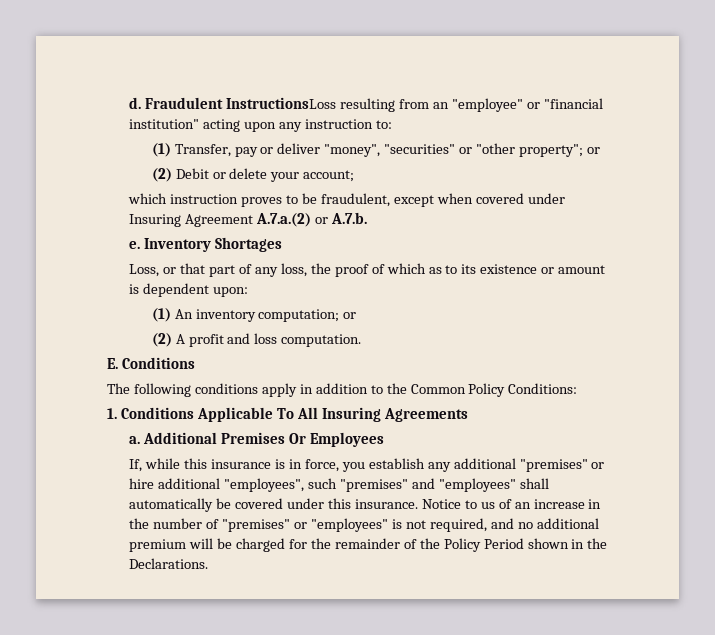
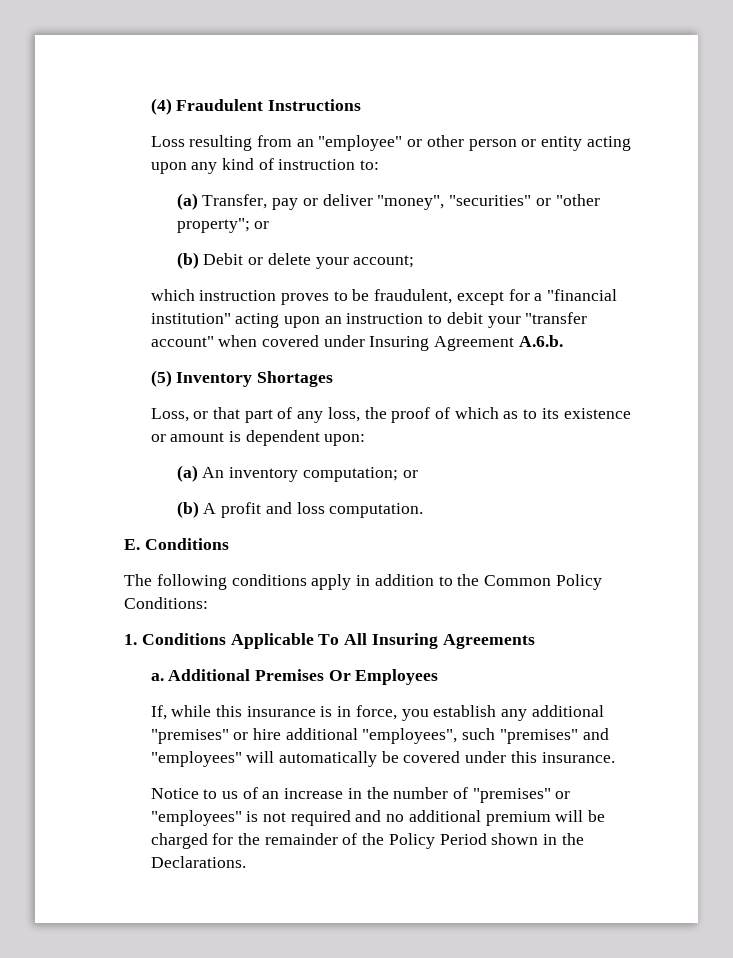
[129,97,337,109] d. Fraudulent InstructionsLoss -> [150,98,361,115] [150,136,185,147] (4) Fraudulent Instructions // Loss
[543,98,603,109] [129,119,200,129] "financial institution" -> [426,135,583,151] other person or entity
(303, 127) none -> [221,158,274,170] kind of
[151,143,171,157] (1) -> [176,193,198,210] (a)
[151,168,172,182] (2) -> [176,252,199,269] (b)
(434, 201) none -> [508,289,618,301] [150,312,588,328] [150,336,214,347] for a "financial institution" acting upon an instruction to debit your "transfer account"
[256,212,368,227] [129,241,141,249] A.7.a.(2) or A.7.b. // e. -> [518,335,563,347] [150,370,172,387] A.6.b. // (5)
[151,308,171,322] (1) -> [176,465,198,482] (a)
[151,333,172,347] (2) -> [176,501,199,518] (b)
[519,478,549,489] shall -> [246,751,275,763] will
(419, 504) none -> (615, 757) //
[429,518,487,532] required, -> [290,810,351,826] required

